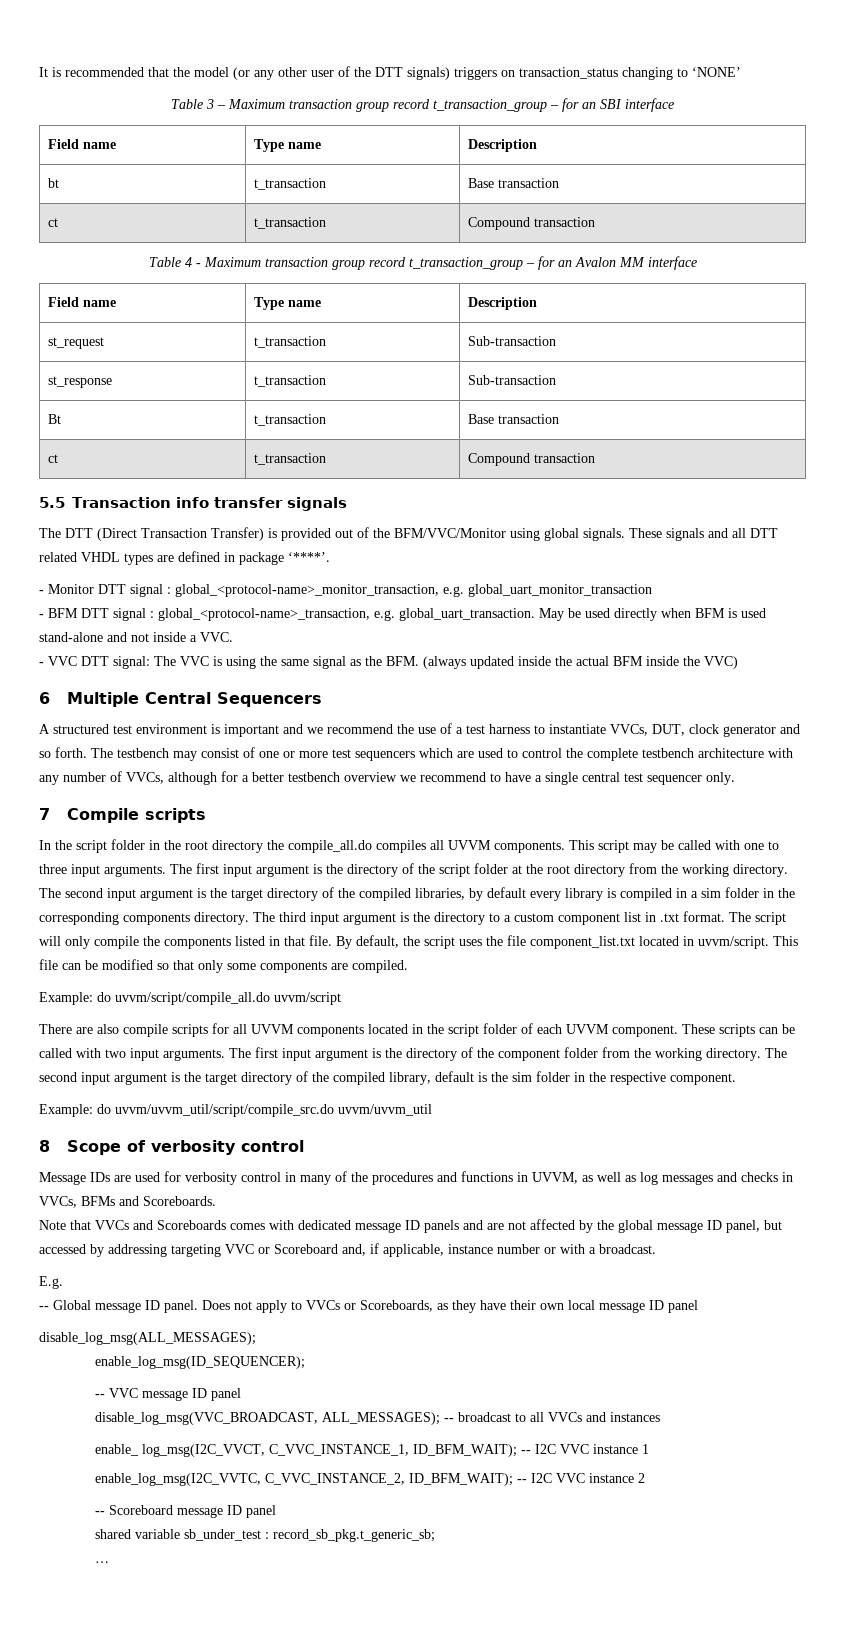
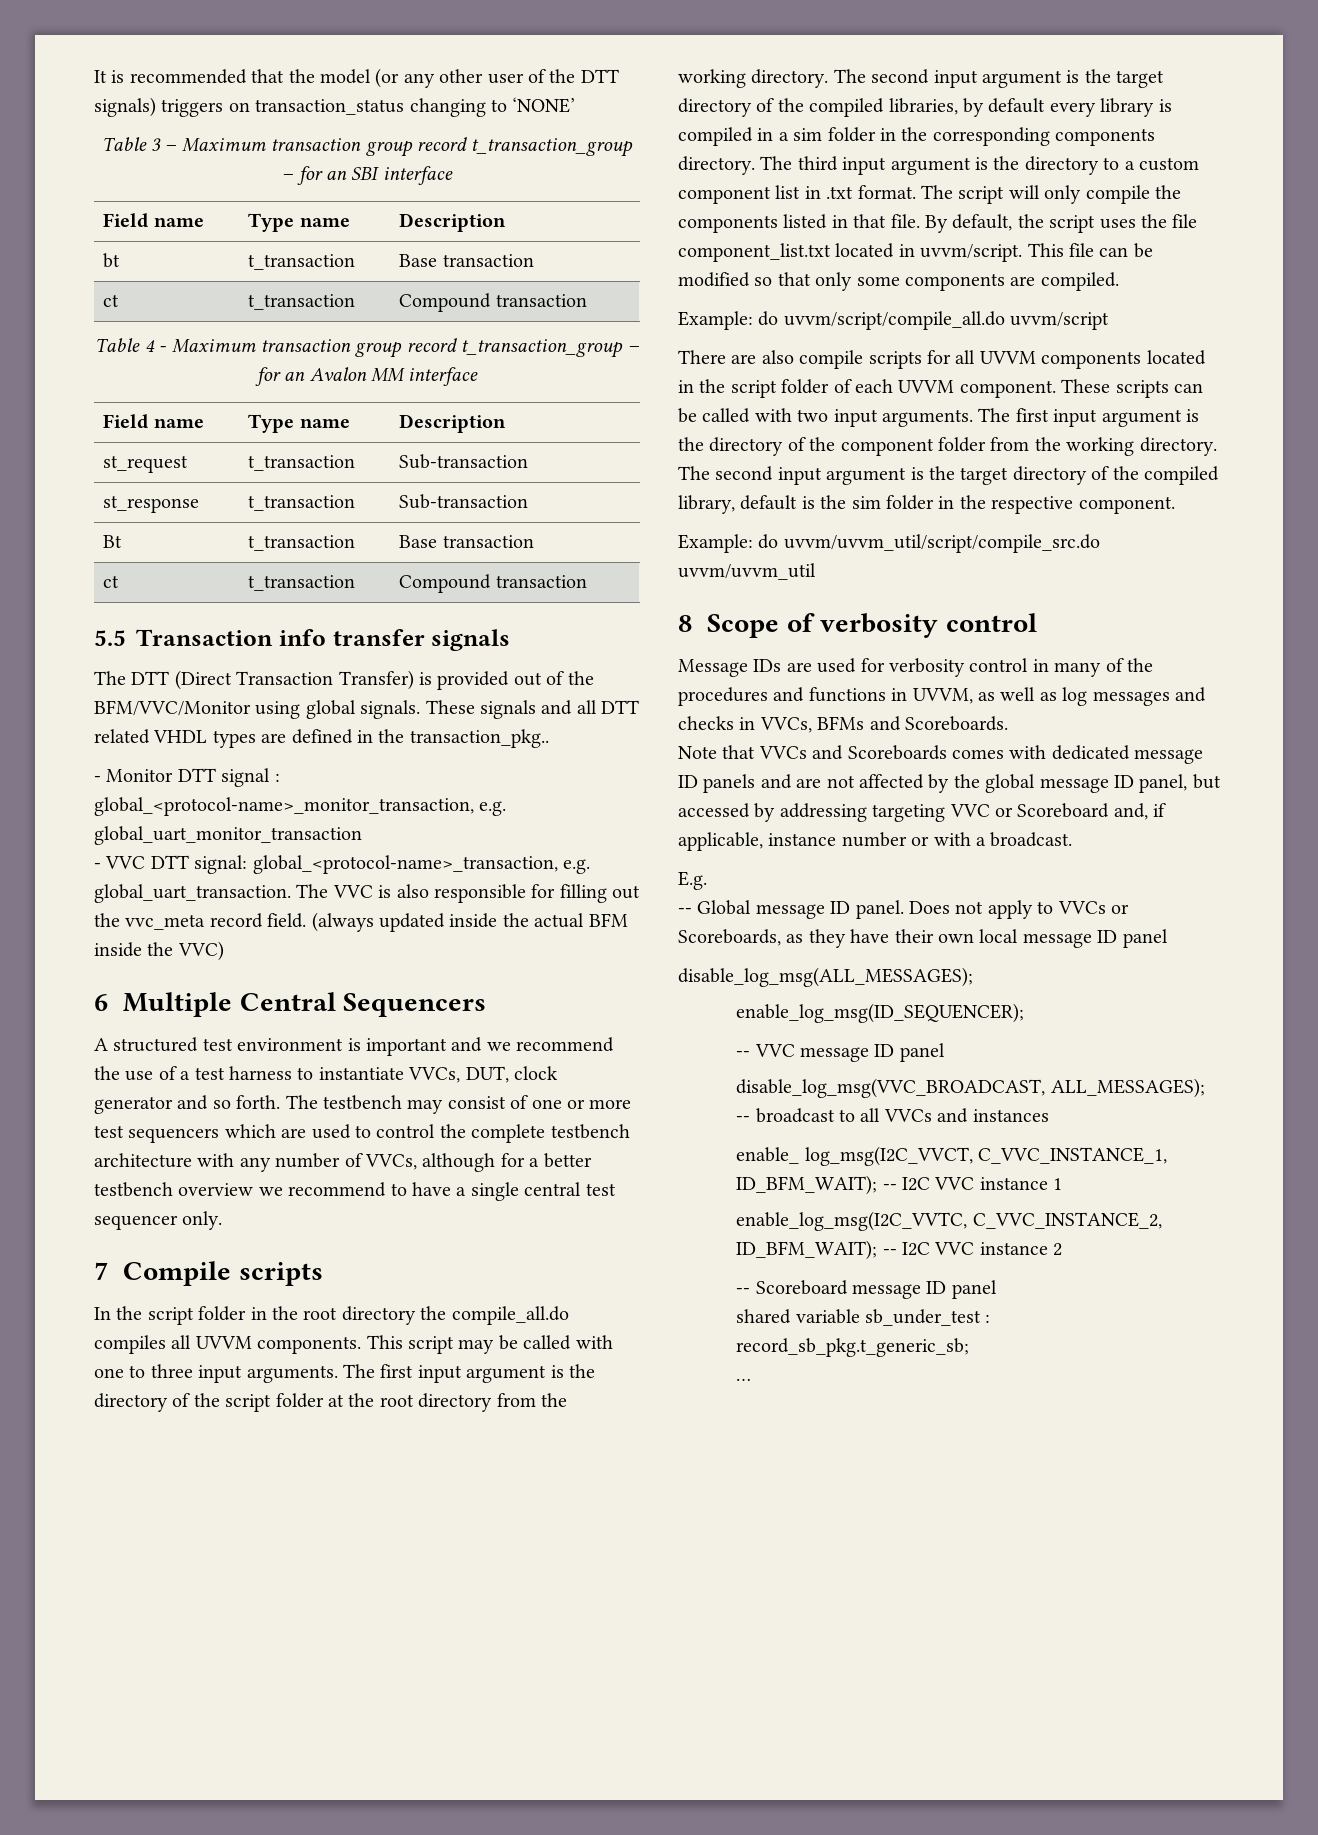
[239,552,330,565] package ‘****’. -> [378,729,549,748] the transaction_pkg..
[48,608,766,621] [39,632,233,642] [39,656,419,669] BFM DTT signal : global_<protocol-name>_transaction, e.g. global_uart_transaction. May be used directly when BFM is used stand-alone and not inside a VVC. // - VVC DTT signal: The VVC is using the same signal as the BFM. -> [105,855,590,874] [94,884,641,903] [94,913,307,930] VVC DTT signal: global_<protocol-name>_transaction, e.g. global_uart_transaction. The VVC is also responsible for filling out the vvc_meta record field.

